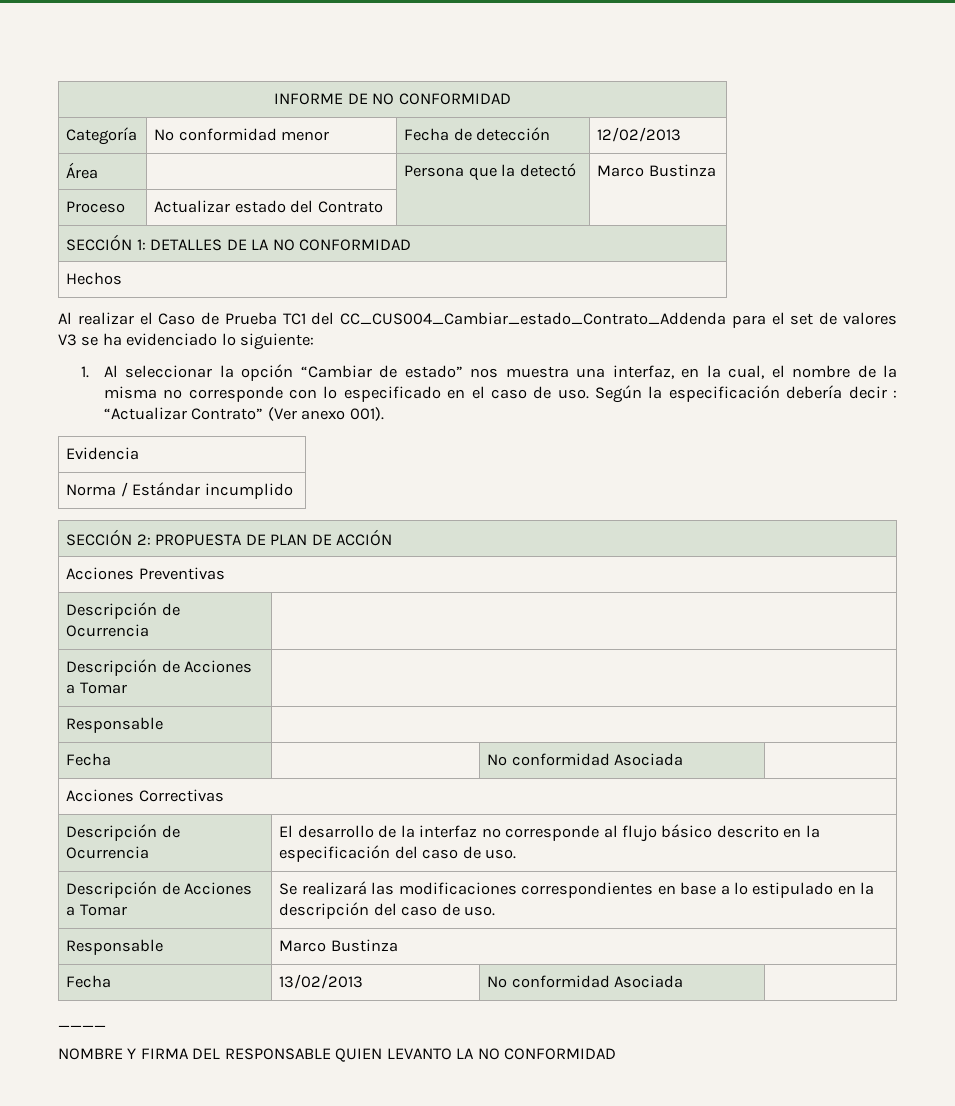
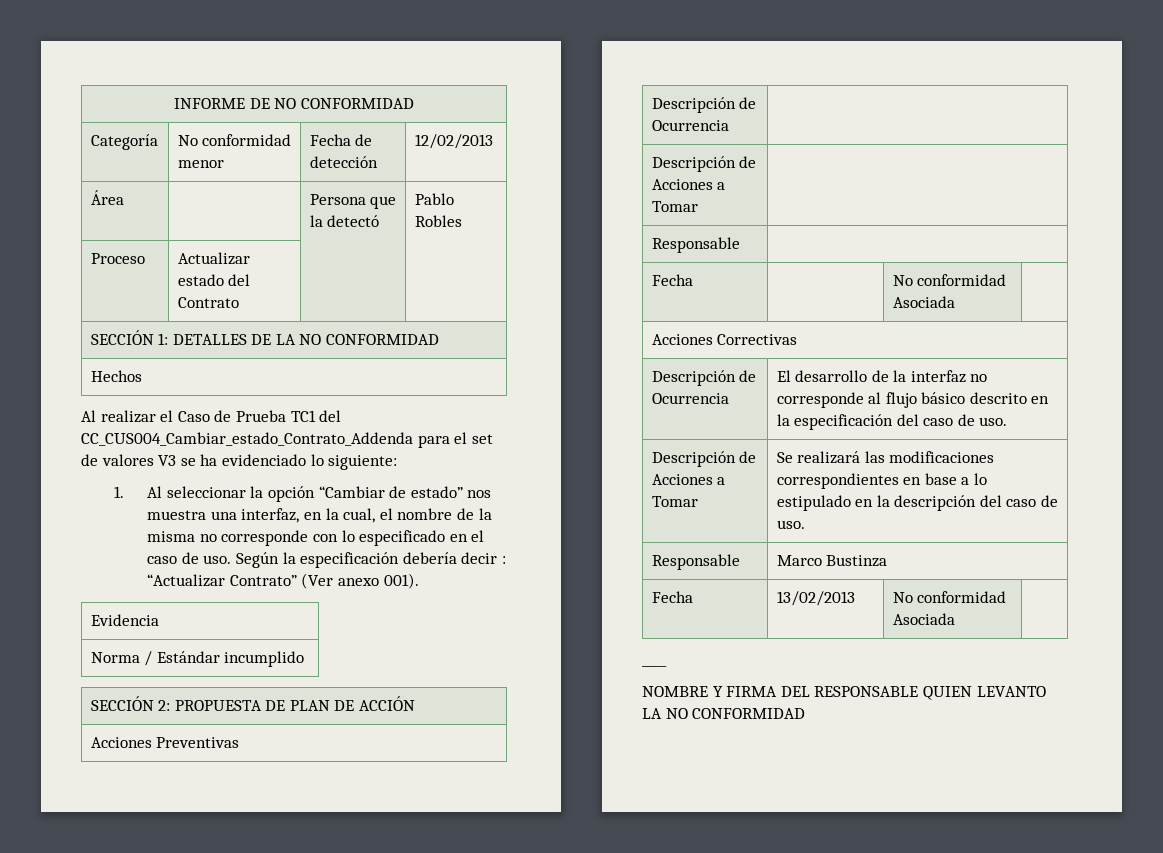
[597,164,716,177] Marco Bustinza -> [414,193,454,205] [414,215,462,227] Pablo Robles

